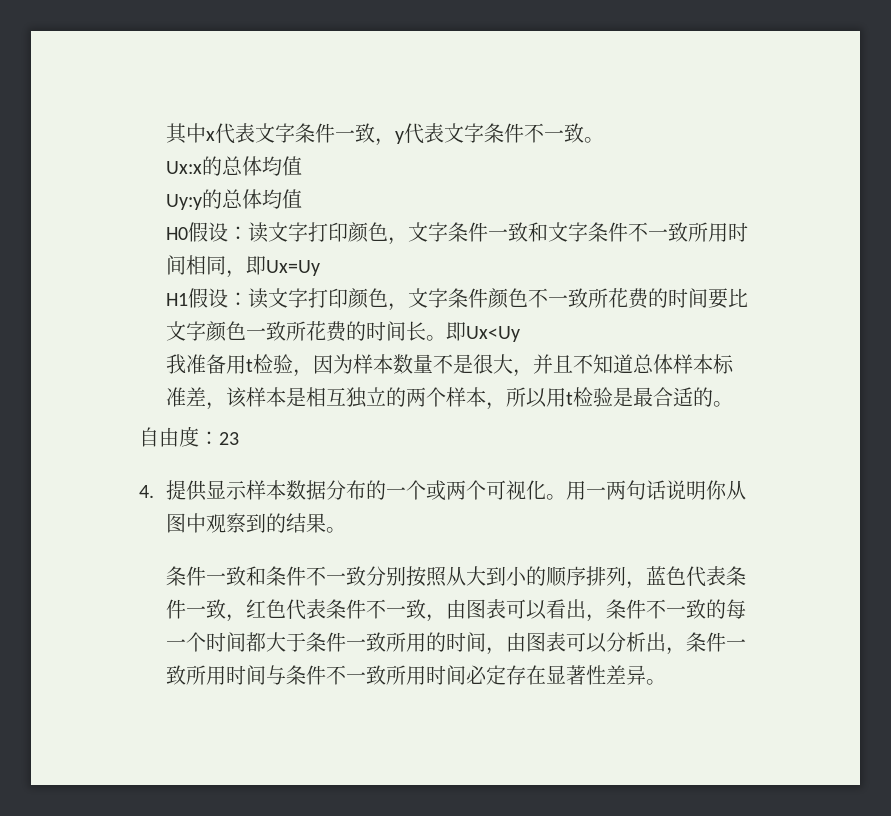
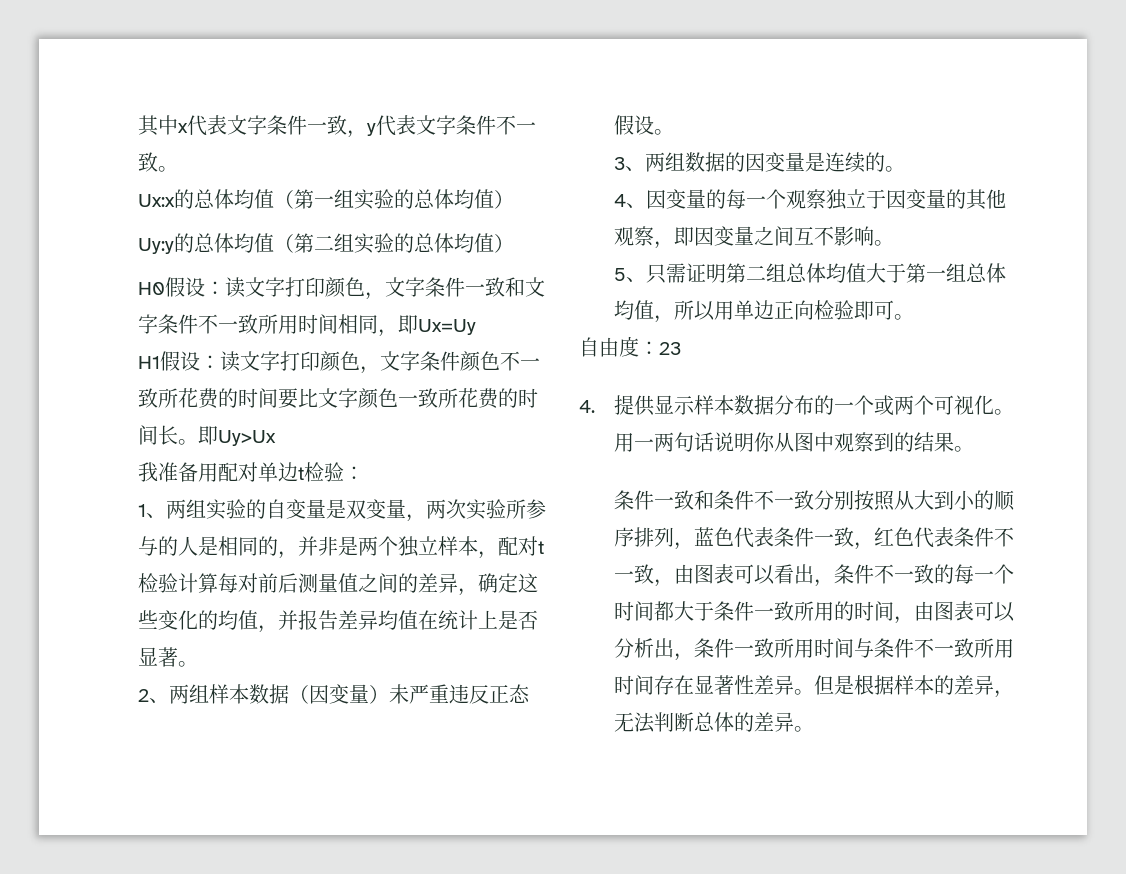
[166,189,303,210] // Uy:y的总体均值 -> [273,189,514,210] [137,233,514,254] （第一组实验的总体均值） // Uy:y的总体均值（第二组实验的总体均值）
[466,326,521,342] Ux<Uy -> [217,430,276,446] Uy>Ux
[246,354,735,377] [166,387,714,410] t检验，因为样本数量不是很大，并且不知道总体样本标准差，该样本是相互独立的两个样本，所以用t检验是最合适的 -> [217,462,364,482] [137,499,546,522] [137,536,544,559] [137,573,538,596] [137,610,538,633] [137,647,198,667] [137,684,530,704] [613,115,674,135] [613,152,905,173] [613,189,1006,210] [613,226,894,249] [613,263,1006,284] [613,300,894,323] 配对单边t检验： // 1、两组实验的自变量是双变量，两次实验所参与的人是相同的，并非是两个独立样本，配对t检验计算每对前后测量值之间的差异，确定这些变化的均值，并报告差异均值在统计上是否显著。 // 2、两组样本数据（因变量）未严重违反正态假设。 // 3、两组数据的因变量是连续的。 // 4、因变量的每一个观察独立于因变量的其他观察，即因变量之间互不影响。 // 5、只需证明第二组总体均值大于第一组总体均值，所以用单边正向检验即可
[466,665,507,685] 必定 -> (654, 685) none
(667, 682) none -> [813,675,1014,698] [613,712,814,733] 但是根据样本的差异，无法判断总体的差异。

